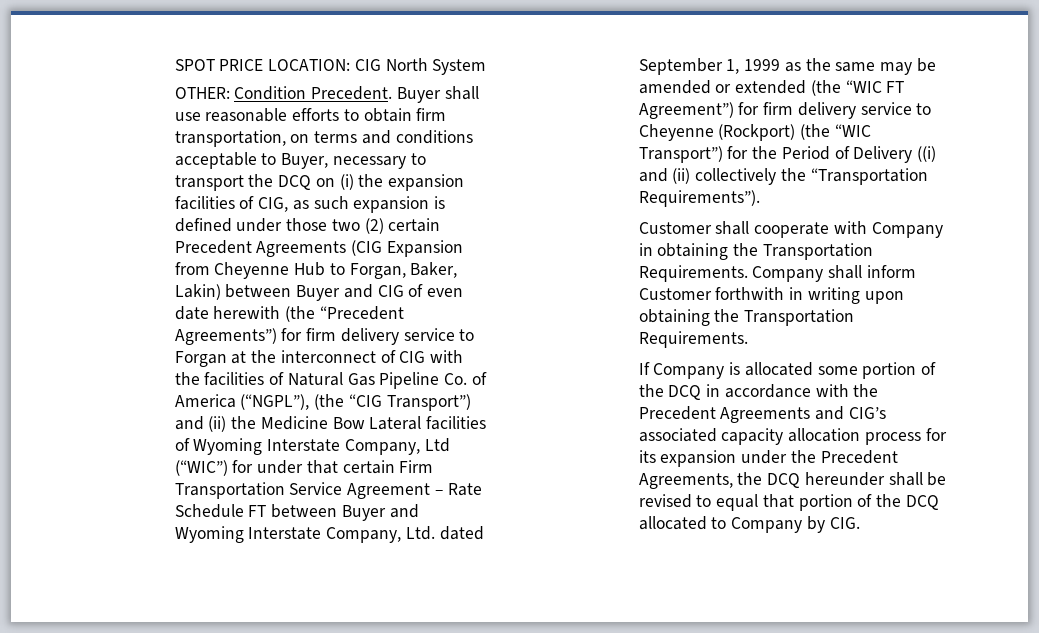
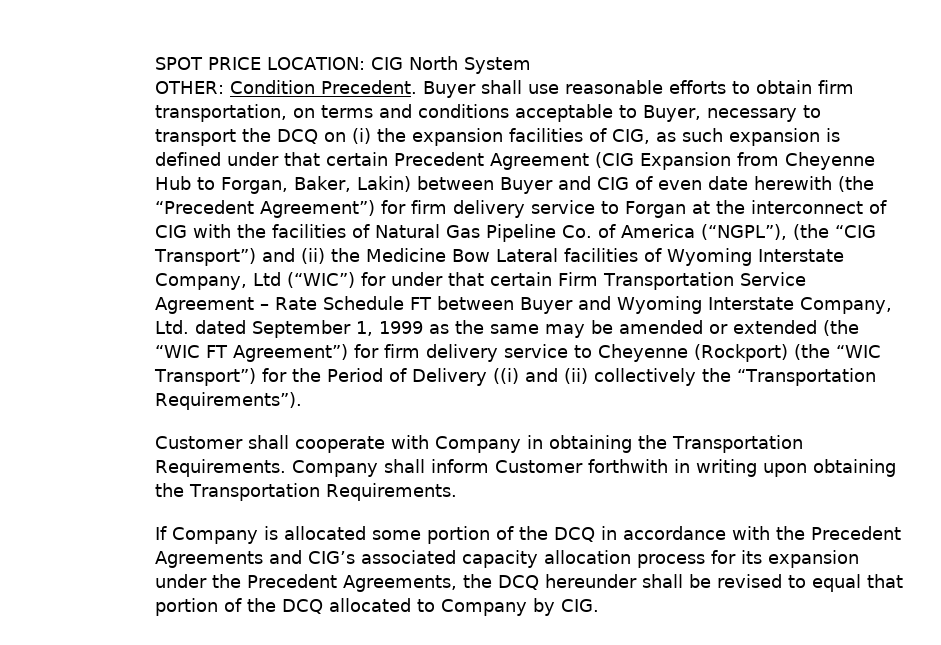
[286,218,384,234] those two (2) -> [283,152,320,166] that
[256,241,347,257] Agreements -> [489,153,589,170] Agreement
[174,328,277,345] Agreements”) -> [259,200,375,218] Agreement”)

